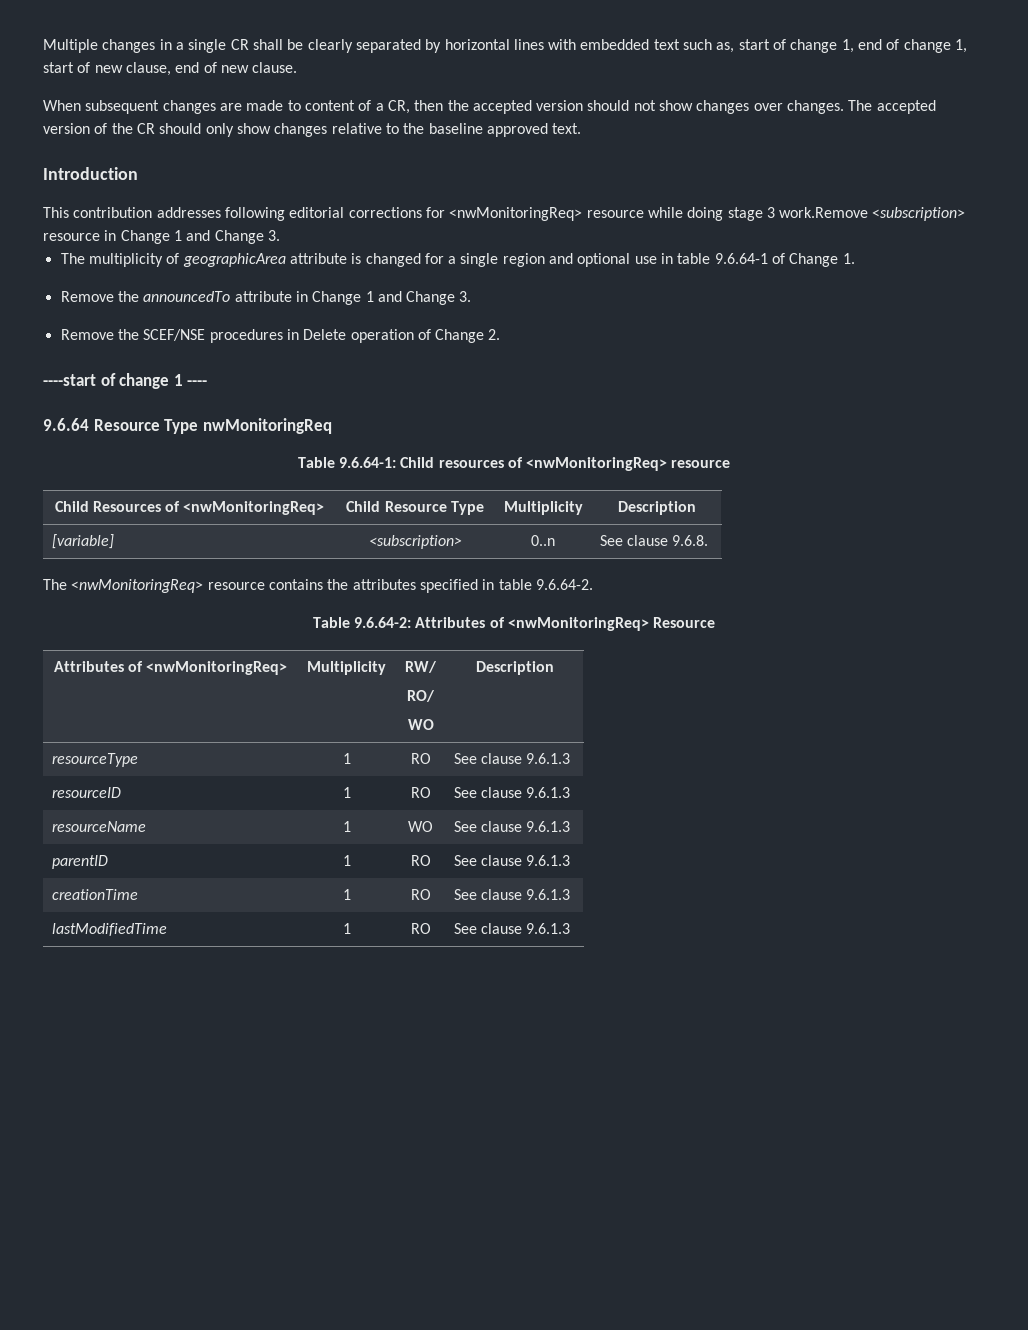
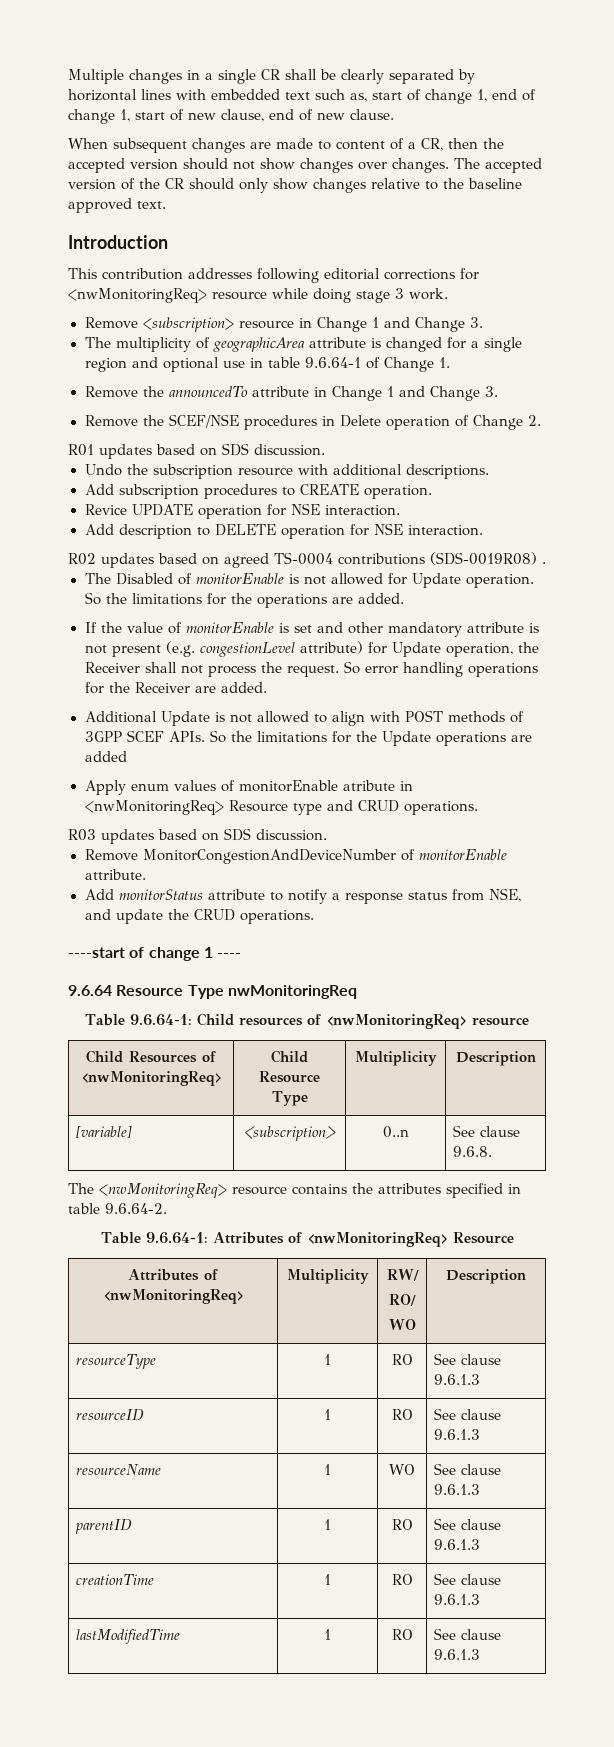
[779,207,869,218] work.Remove -> [409,288,448,300] [84,317,138,329] work. // Remove
(501, 334) none -> [68,443,325,459] [84,464,489,479] [84,484,433,499] [84,503,401,519] [84,523,483,539] [68,552,546,568] [84,573,534,588] [84,592,404,608] [84,622,539,637] [84,641,539,657] [84,661,538,677] [84,682,267,694] [84,710,524,726] [84,730,532,746] [84,751,127,762] [84,780,413,795] [84,800,478,815] [68,828,327,844] [84,849,507,864] [84,869,146,880] [84,888,521,904] [84,909,314,924] // R01 updates based on SDS discussion. // Undo the subscription resource with additional descriptions. // Add subscription procedures to CREATE operation. // Revice UPDATE operation for NSE interaction. // Add description to DELETE operation for NSE interaction. // R02 updates based on agreed TS-0004 contributions (SDS-0019R08) . // The Disabled of monitorEnable is not allowed for Update operation. So the limitations for the operations are added. // If the value of monitorEnable is set and other mandatory attribute is not present (e.g. congestionLevel attribute) for Update operation, the Receiver shall not process the request. So error handling operations for the Receiver are added. // Additional Update is not allowed to align with POST methods of 3GPP SCEF APIs. So the limitations for the Update operations are added // Apply enum values of monitorEnable atribute in <nwMonitoringReq> Resource type and CRUD operations. // R03 updates based on SDS discussion. // Remove MonitorCongestionAndDeviceNumber of monitorEnable attribute. // Add monitorStatus attribute to notify a response status from NSE, and update the CRUD operations.
[354,617,412,628] 9.6.64-2: -> [145,1232,208,1244] 9.6.64-1:

